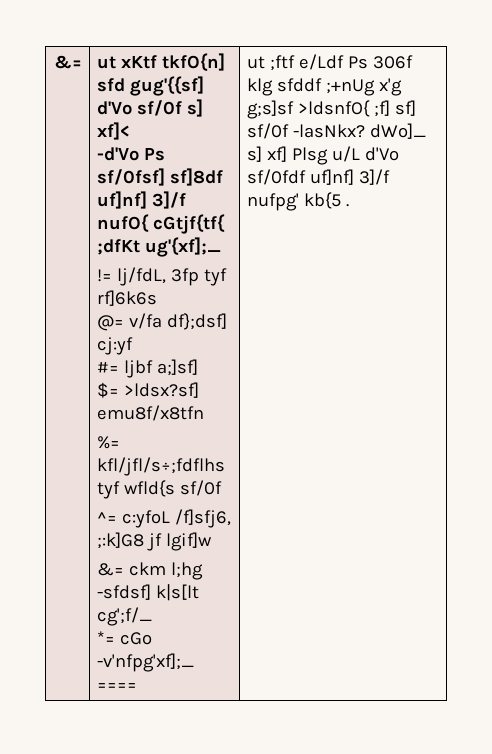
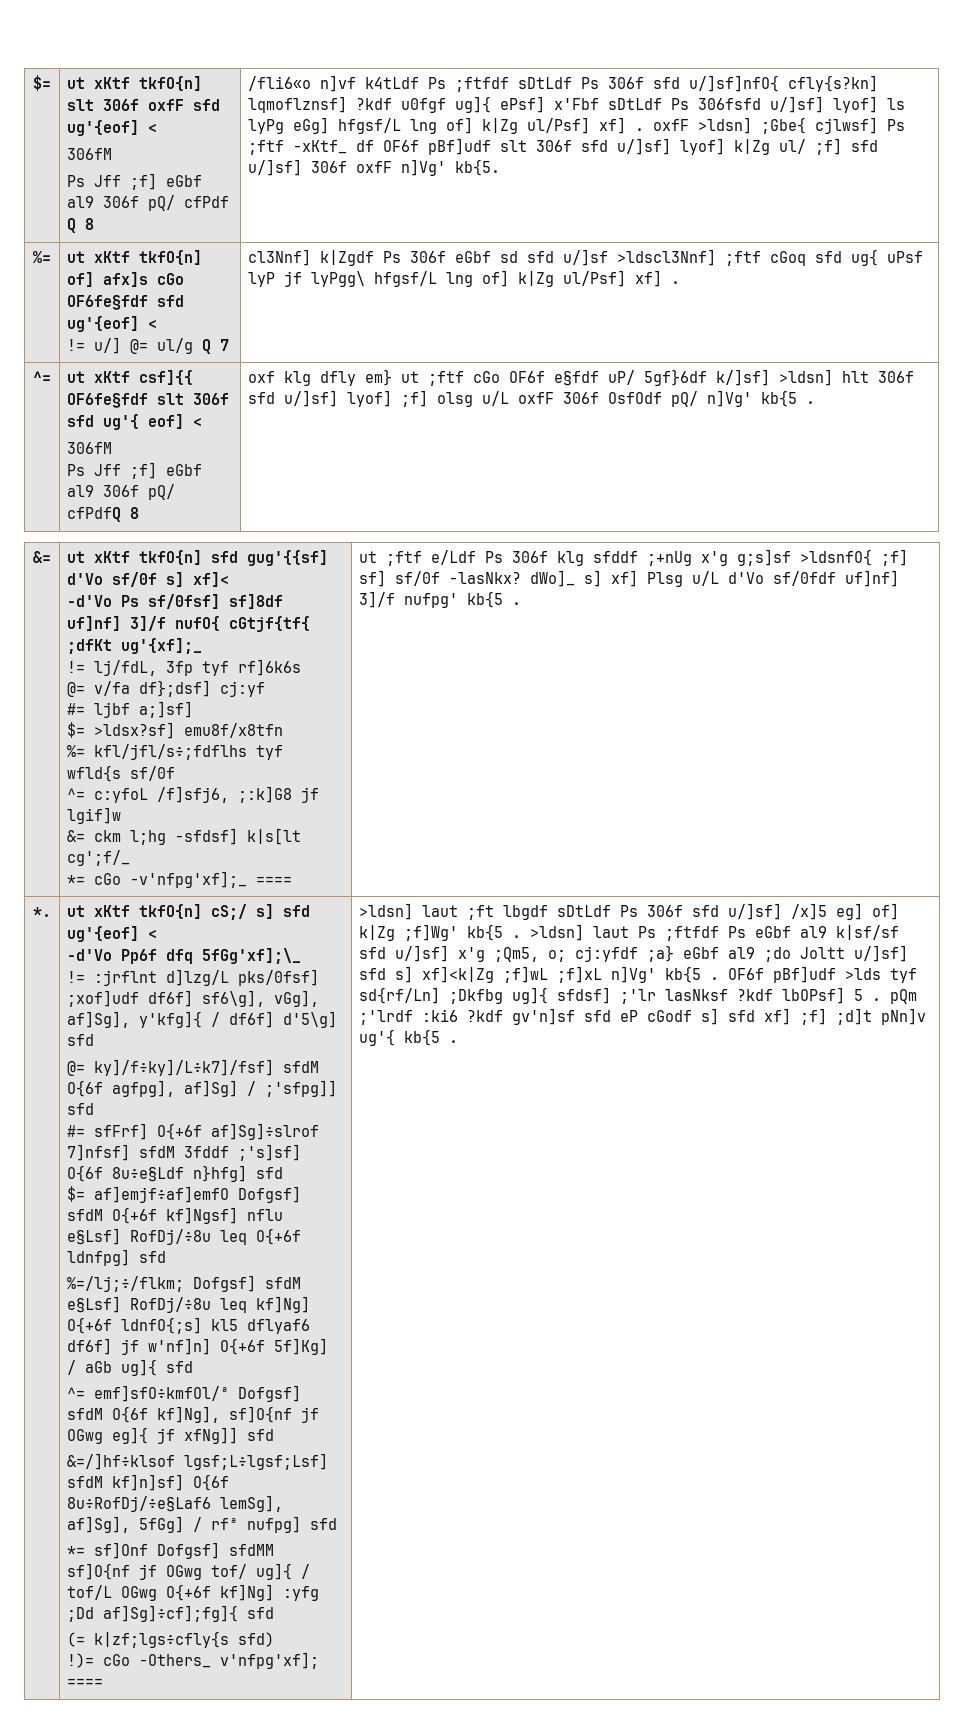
(53, 62) none -> [33,75,51,91] [67,76,203,91] [67,99,221,111] [67,120,158,136] [67,148,113,160] [67,173,203,190] [67,195,230,211] [67,218,95,233] [248,75,879,92] [248,96,906,113] [248,117,906,134] [248,138,879,155] [248,159,501,176] [33,251,51,263] [67,250,203,265] [67,272,185,287] [67,295,185,310] [67,316,158,332] [67,337,230,354] [248,249,924,266] [248,270,681,287] [33,371,51,383] [67,370,194,385] [67,393,230,408] [67,414,203,430] [67,442,113,454] [67,462,203,479] [67,484,176,500] [67,507,140,522] [248,369,915,386] [248,390,816,407] $= | ut xKtf tkfO{n] slt 306f oxfF sfd ug'{eof] < // 306fM // Ps Jff ;f] eGbf al9 306f pQ/ cfPdf Q 8 | /fli6«o n]vf k4tLdf Ps ;ftfdf sDtLdf Ps 306f sfd u/]sf]nfO{ cfly{s?kn] lqmoflznsf] ?kdf u0fgf ug]{ ePsf] x'Fbf sDtLdf Ps 306fsfd u/]sf] lyof] ls lyPg eGg] hfgsf/L lng of] k|Zg ul/Psf] xf] . oxfF >ldsn] ;Gbe{ cjlwsf] Ps ;ftf -xKtf_ df OF6f pBf]udf slt 306f sfd u/]sf] lyof] k|Zg ul/ ;f] sfd u/]sf] 306f oxfF n]Vg' kb{5. // %= | ut xKtf tkfO{n] of] afx]s cGo OF6fe§fdf sfd ug'{eof] < // != u/] @= ul/g Q 7 | cl3Nnf] k|Zgdf Ps 306f eGbf sd sfd u/]sf >ldscl3Nnf] ;ftf cGoq sfd ug{ uPsf lyP jf lyPgg\ hfgsf/L lng of] k|Zg ul/Psf] xf] . // ^= | ut xKtf csf]{{ OF6fe§fdf slt 306f sfd ug'{ eof] < // 306fM // Ps Jff ;f] eGbf al9 306f pQ/ cfPdfQ 8 | oxf klg dfly em} ut ;ftf cGo OF6f e§fdf uP/ 5gf}6df k/]sf] >ldsn] hlt 306f sfd u/]sf] lyof] ;f] olsg u/L oxfF 306f OsfOdf pQ/ n]Vg' kb{5 . //
(349, 205) none -> [33,907,51,917] [67,904,311,920] [67,926,158,942] [67,948,302,964] [67,969,320,986] [67,990,320,1007] [67,1011,338,1028] [67,1034,95,1046] [67,1059,320,1076] [67,1080,338,1097] [67,1103,95,1115] [67,1123,320,1140] [67,1144,302,1161] [67,1165,284,1182] [67,1186,302,1203] [67,1207,284,1224] [67,1228,302,1245] [67,1249,167,1266] [67,1275,302,1292] [67,1296,311,1313] [67,1317,311,1334] [67,1338,329,1355] [67,1359,194,1376] [67,1385,302,1402] [67,1406,320,1423] [67,1427,275,1444] [67,1453,329,1470] [67,1474,230,1491] [67,1495,284,1512] [67,1516,338,1533] [67,1542,275,1559] [67,1563,311,1580] [67,1584,320,1601] [67,1605,275,1622] [67,1631,275,1648] [67,1652,320,1669] [67,1678,104,1687] [359,903,900,920] [359,924,900,941] [359,945,909,962] [359,966,918,983] [359,987,918,1004] [359,1008,927,1025] [359,1029,459,1046] // *. | ut xKtf tkfO{n] cS;/ s] sfd ug'{eof] < // -d'Vo Pp6f dfq 5fGg'xf];\_ // != :jrflnt d]lzg/L pks/0fsf] ;xof]udf df6f] sf6\g], vGg], af]Sg], y'kfg]{ / df6f] d'5\g] sfd // @= ky]/f÷ky]/L÷k7]/fsf] sfdM O{6f agfpg], af]Sg] / ;'sfpg]] sfd // #= sfFrf] O{+6f af]Sg]÷slrof 7]nfsf] sfdM 3fddf ;'s]sf] O{6f 8u÷e§Ldf n}hfg] sfd // $= af]emjf÷af]emfO Dofgsf] sfdM O{+6f kf]Ngsf] nflu e§Lsf] RofDj/÷8u leq O{+6f ldnfpg] sfd // %=/lj;÷/flkm; Dofgsf] sfdM e§Lsf] RofDj/÷8u leq kf]Ng] O{+6f ldnfO{;s] kl5 dflyaf6 df6f] jf w'nf]n] O{+6f 5f]Kg] / aGb ug]{ sfd // ^= emf]sfO÷kmfOl/ª Dofgsf] sfdM O{6f kf]Ng], sf]O{nf jf OGwg eg]{ jf xfNg]] sfd // &=/]hf÷klsof lgsf;L÷lgsf;Lsf] sfdM kf]n]sf] O{6f 8u÷RofDj/÷e§Laf6 lemSg], af]Sg], 5fGg] / rfª nufpg] sfd // *= sf]Onf Dofgsf] sfdMM sf]O{nf jf OGwg tof/ ug]{ / tof/L OGwg O{+6f kf]Ng] :yfg ;Dd af]Sg]÷cf];fg]{ sfd // (= k|zf;lgs÷cfly{s sfd) // !)= cGo -Others_ v'nfpg'xf]; ==== | >ldsn] laut ;ft lbgdf sDtLdf Ps 306f sfd u/]sf] /x]5 eg] of] k|Zg ;f]Wg' kb{5 . >ldsn] laut Ps ;ftfdf Ps eGbf al9 k|sf/sf sfd u/]sf] x'g ;Qm5, o; cj:yfdf ;a} eGbf al9 ;do Joltt u/]sf] sfd s] xf]<k|Zg ;f]wL ;f]xL n]Vg' kb{5 . OF6f pBf]udf >lds tyf sd{rf/Ln] ;Dkfbg ug]{ sfdsf] ;'lr lasNksf ?kdf lbOPsf] 5 . pQm ;'lrdf :ki6 ?kdf gv'n]sf sfd eP cGodf s] sfd xf] ;f] ;d]t pNn]v ug'{ kb{5 .

